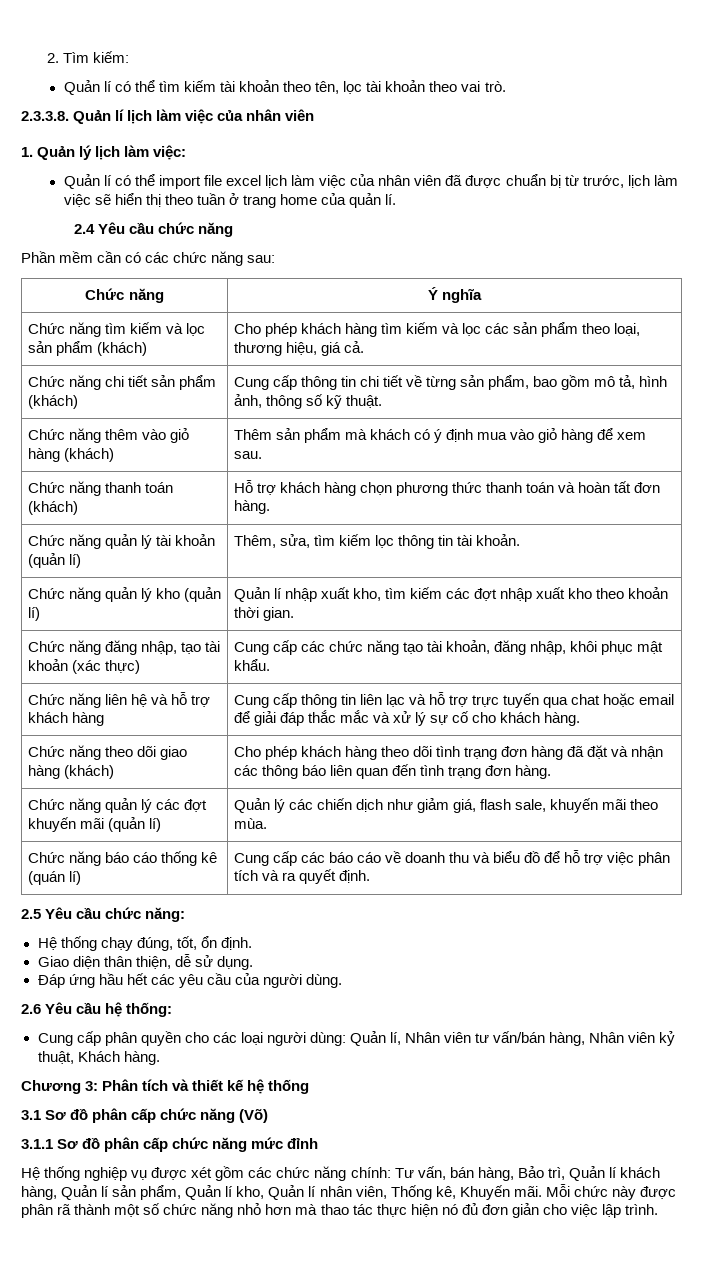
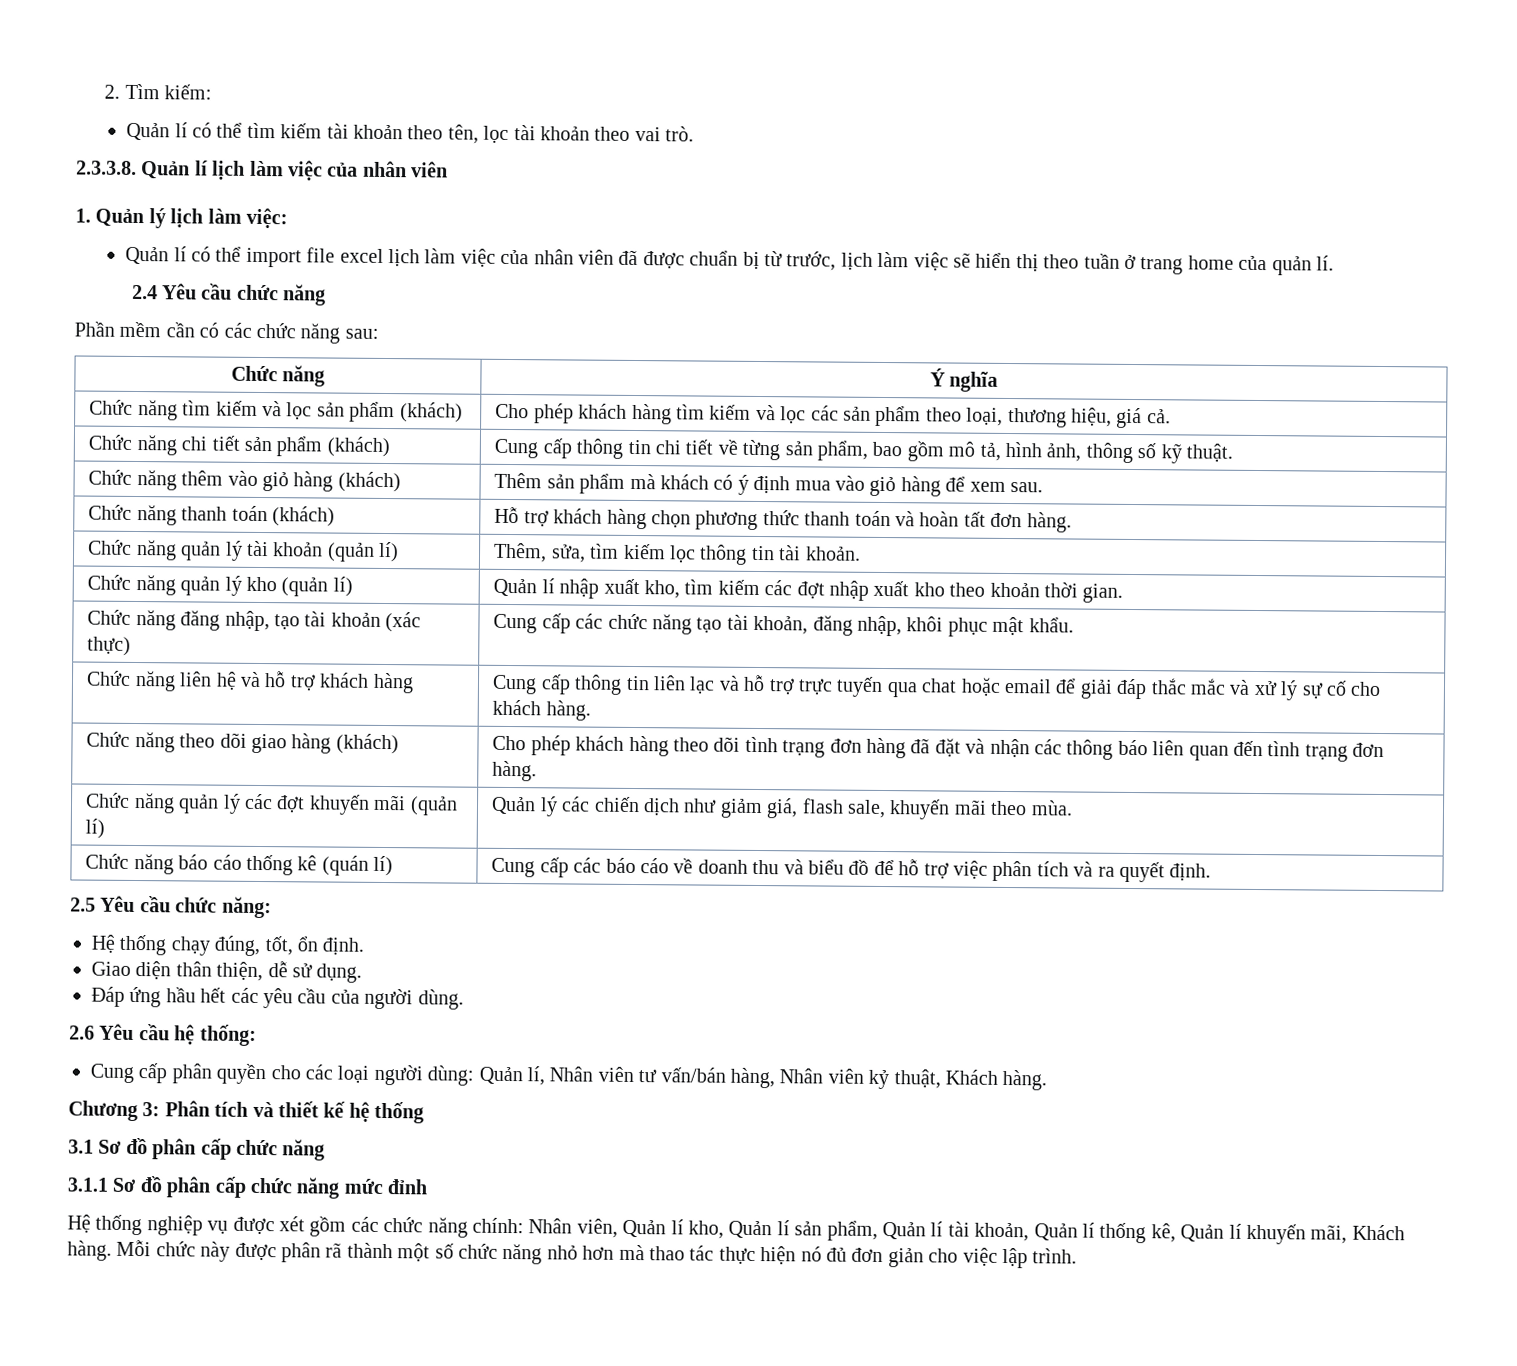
[239,1108,269,1123] (Võ) -> (326, 1150) none
[394,1166,660,1181] [21,1186,57,1200] Tư vấn, bán hàng, Bảo trì, Quản lí khách hàng, -> [528,1218,724,1239] Nhân viên, Quản lí kho,
[236,1185,542,1200] kho, Quản lí nhân viên, Thống kê, Khuyến mãi. -> [947,1221,1405,1245] [67,1240,112,1261] tài khoản, Quản lí thống kê, Quản lí khuyến mãi, Khách hàng.

